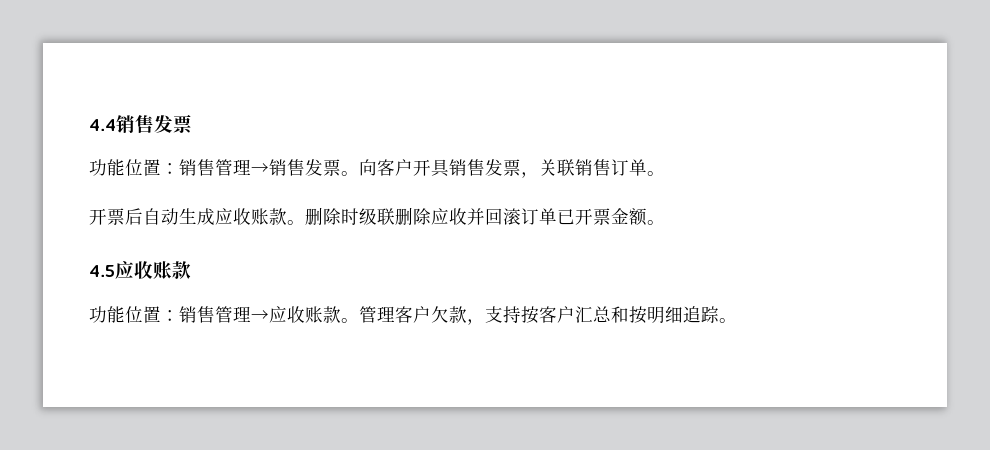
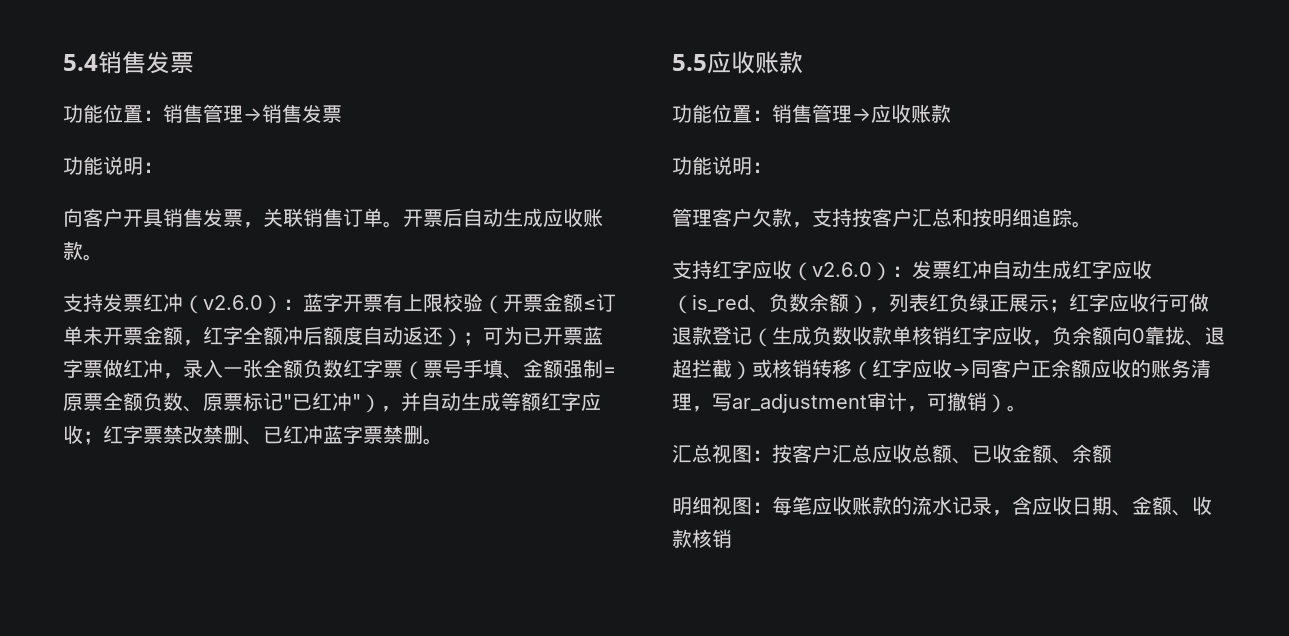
[89,119,116,131] 4.4 -> [63,54,98,71] 5.4
[341,171,359,176] 。 -> [63,156,163,175] // 功能说明： //
(665, 173) // -> (403, 224) none
[305,207,665,226] [89,265,115,277] 删除时级联删除应收并回滚订单已开票金额。 // 4.5 -> [63,293,616,314] [63,326,603,347] [63,359,616,380] [63,392,601,413] [63,425,443,445] [672,54,707,71] // 支持发票红冲（v2.6.0）：蓝字开票有上限校验（开票金额≤订单未开票金额，红字全额冲后额度自动返还）；可为已开票蓝字票做红冲，录入一张全额负数红字票（票号手填、金额强制=原票全额负数、原票标记"已红冲"），并自动生成等额红字应收；红字票禁改禁删、已红冲蓝字票禁删。 // 5.5
[341,318,359,323] 。 -> [672,156,772,175] // 功能说明： //
(737, 320) none -> [672,260,1152,281] [672,293,1209,314] [672,326,1225,347] [672,359,1211,380] [672,392,1027,413] [672,444,1112,464] [672,496,1212,516] [672,529,732,548] // 支持红字应收（v2.6.0）：发票红冲自动生成红字应收（is_red、负数余额），列表红负绿正展示；红字应收行可做退款登记（生成负数收款单核销红字应收，负余额向0靠拢、退超拦截）或核销转移（红字应收→同客户正余额应收的账务清理，写ar_adjustment审计，可撤销）。 // 汇总视图：按客户汇总应收总额、已收金额、余额 // 明细视图：每笔应收账款的流水记录，含应收日期、金额、收款核销

